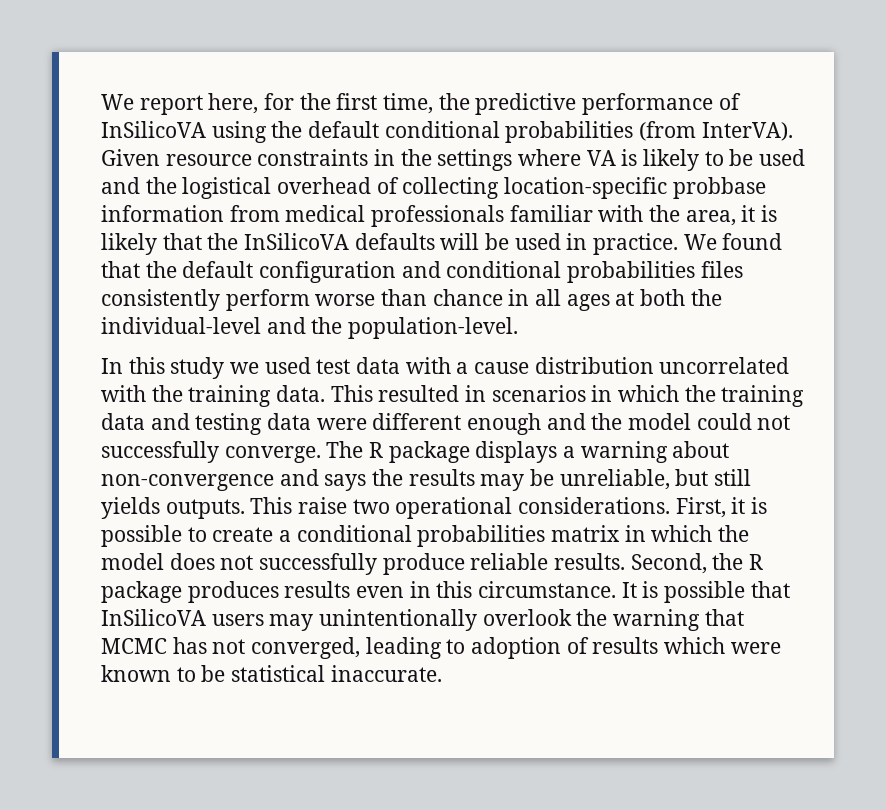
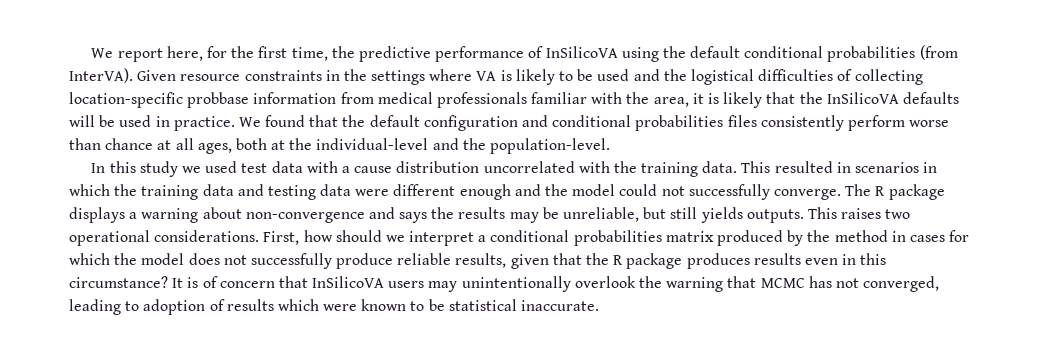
[277,177,372,194] overhead -> [758,69,834,81] difficulties
[508,289,686,311] in all ages at both -> [157,138,286,154] at all ages, both at
[298,497,348,514] raise -> [841,208,882,219] raises
[731,497,768,514] [101,525,646,547] it is possible to create a conditional probabilities matrix in -> [303,230,970,246] how should we interpret a conditional probabilities matrix produced by the method in cases for
[554,553,707,574] results. Second, -> [455,253,582,269] results, given that
[478,581,617,598] circumstance. -> [69,276,168,288] circumstance?
[664,581,746,603] possible -> [202,276,275,288] of concern

